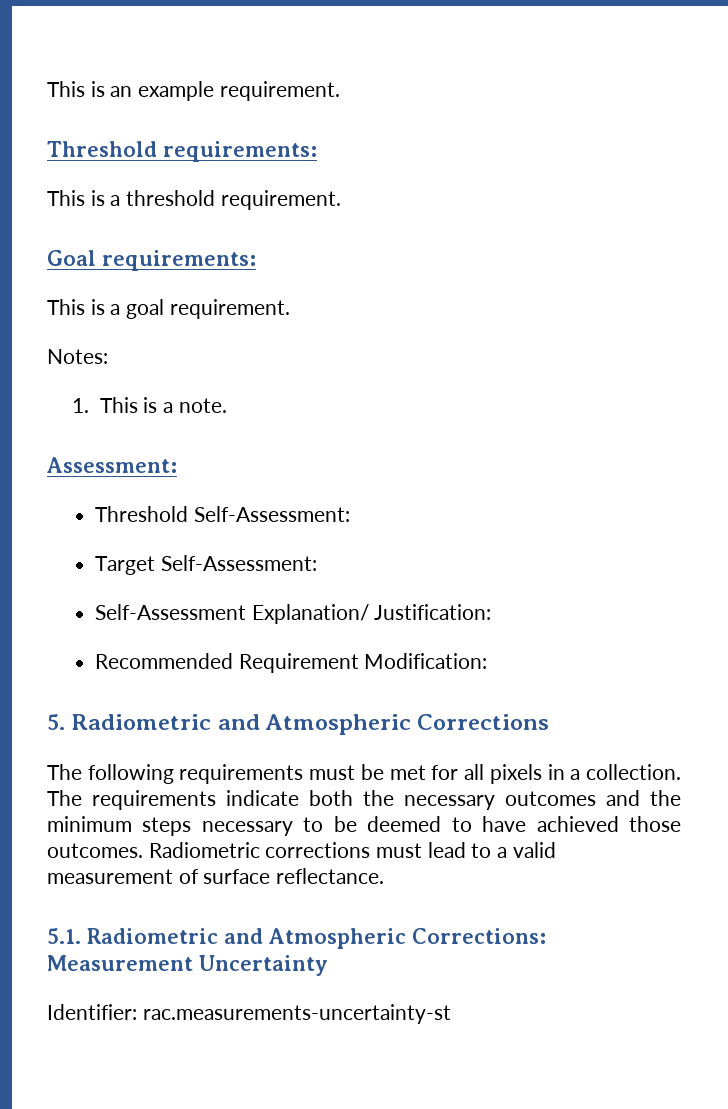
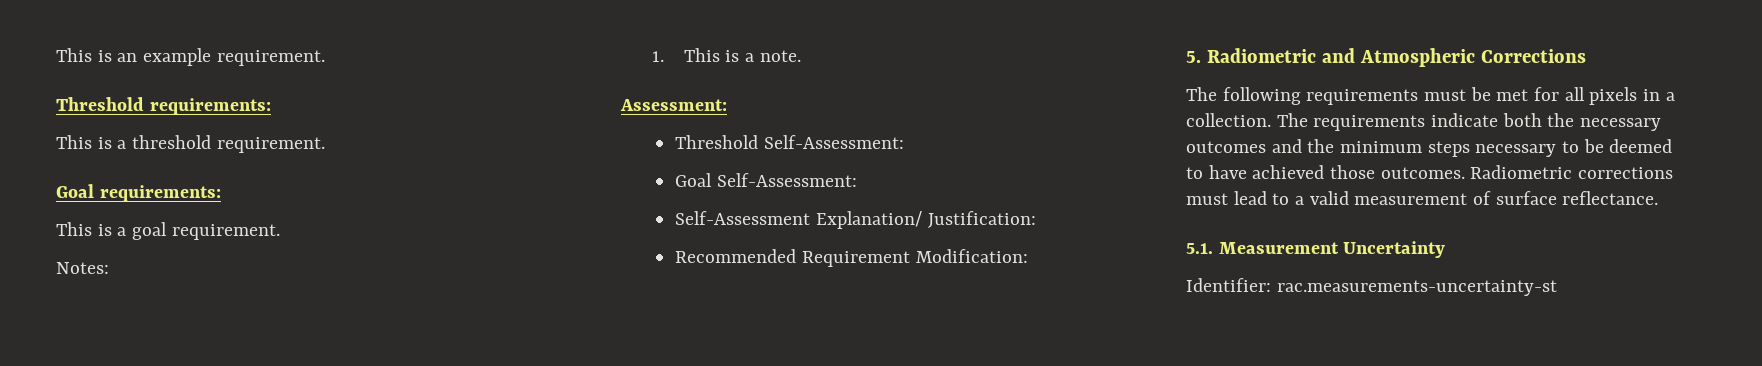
[95,556,156,575] Target -> [675,173,713,187] Goal
[87,928,546,949] Radiometric and Atmospheric Corrections: -> (1213, 248) none

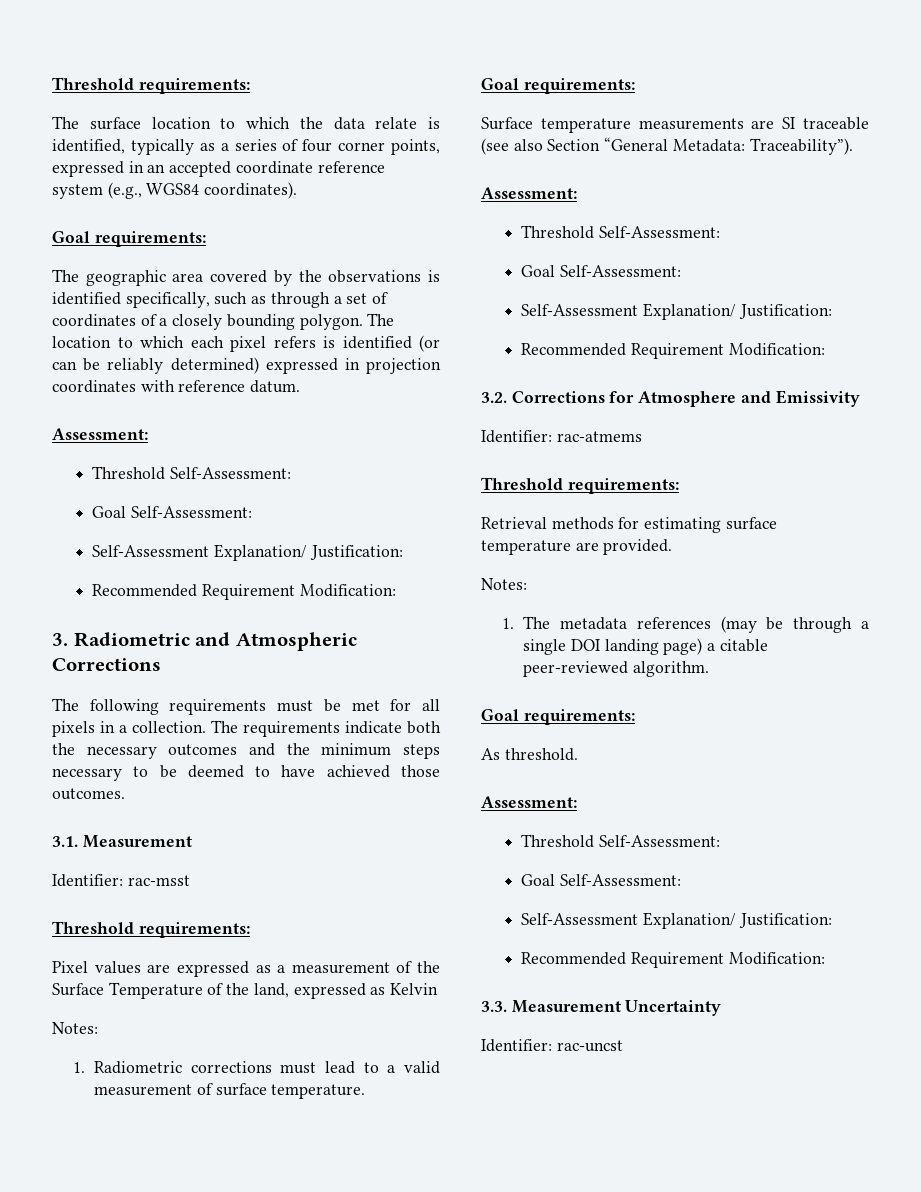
[56,48,325,66] [56,97,271,115] [56,135,325,153] [56,184,221,202] [56,222,280,240] [56,262,109,274] [652,48,801,62] This is an example requirement. // Threshold requirements: // This is a threshold requirement. // Goal requirements: // This is a goal requirement. // Notes: // 1. This is a note. -> [52,77,250,94] [52,116,440,130] [52,139,440,155] [52,161,385,177] [52,182,298,199] [52,231,206,247] [52,269,441,286] [52,292,389,308] [52,313,395,330] [52,335,440,352] [52,357,442,374] [52,380,301,393] Threshold requirements: // The surface location to which the data relate is identified, typically as a series of four corner points, expressed in an accepted coordinate reference system (e.g., WGS84 coordinates). // Goal requirements: // The geographic area covered by the observations is identified specifically, such as through a set of coordinates of a closely bounding polygon. The location to which each pixel refers is identified (or can be reliably determined) expressed in projection coordinates with reference datum.
[1186,51,1201,63] 5. -> [52,633,68,646] 3.
(1465, 173) none -> [52,835,192,848] [52,874,190,887] [52,921,250,938] [52,961,440,977] [52,982,439,999] [52,1022,98,1034] [73,1062,86,1073] // 3.1. Measurement // Identifier: rac-msst // Threshold requirements: // Pixel values are expressed as a measurement of the Surface Temperature of the land, expressed as Kelvin // Notes: // 1.
[1562,191,1659,205] [1186,243,1213,254] reflectance. // 5.1. -> [271,1084,366,1099] [481,78,635,94] [481,117,869,133] [481,137,853,155] [481,187,577,199] [521,225,721,239] [521,265,682,277] [521,303,832,320] [521,343,825,359] [481,390,860,407] [481,430,642,443] [481,477,679,494] [481,517,777,533] [481,539,673,555] [481,578,527,590] [502,616,869,633] [523,638,768,655] [523,661,709,677] [481,709,635,725] [481,748,578,761] [481,796,577,808] [521,834,721,848] [521,874,682,886] [521,912,832,929] [521,952,825,968] [481,1001,507,1012] temperature. // Goal requirements: // Surface temperature measurements are SI traceable (see also Section “General Metadata: Traceability”). // Assessment: // Threshold Self-Assessment: // Goal Self-Assessment: // Self-Assessment Explanation/ Justification: // Recommended Requirement Modification: // 3.2. Corrections for Atmosphere and Emissivity // Identifier: rac-atmems // Threshold requirements: // Retrieval methods for estimating surface temperature are provided. // Notes: // 1. The metadata references (may be through a single DOI landing page) a citable peer-reviewed algorithm. // Goal requirements: // As threshold. // Assessment: // Threshold Self-Assessment: // Goal Self-Assessment: // Self-Assessment Explanation/ Justification: // Recommended Requirement Modification: // 3.3.
[1276,280,1557,296] rac.measurements-uncertainty-st -> [556,1040,623,1052] rac-uncst

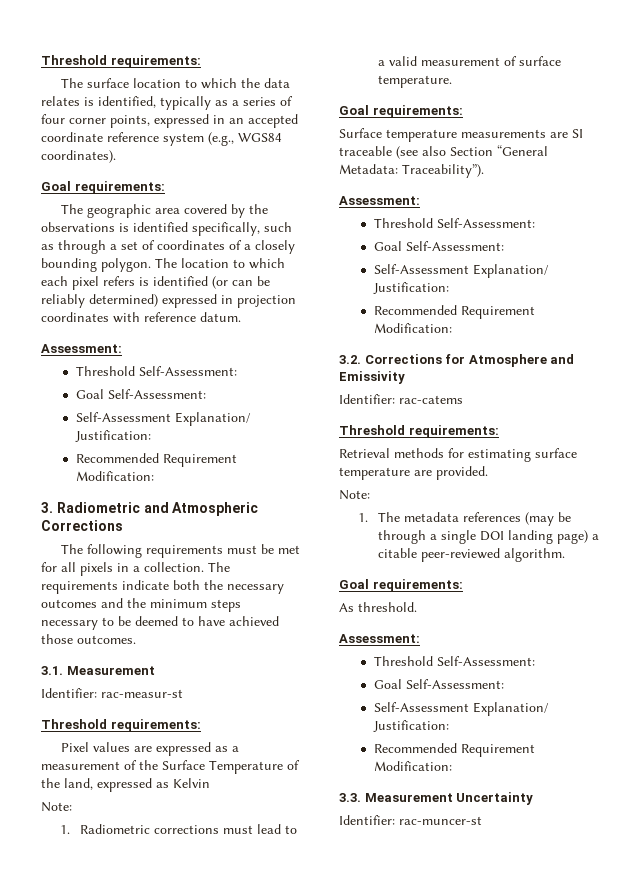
[375,117,418,129] relate -> [41,96,80,106] relates
[127,875,190,886] rac-msst -> [101,689,183,698] rac-measur-st
[52,1022,98,1034] Notes: -> [41,802,72,812] Note:
[556,431,642,442] rac-atmems -> [399,395,463,404] rac-catems
[481,578,527,590] Notes: -> [339,490,370,500] Note:
[556,1040,623,1052] rac-uncst -> [399,816,482,825] rac-muncer-st

